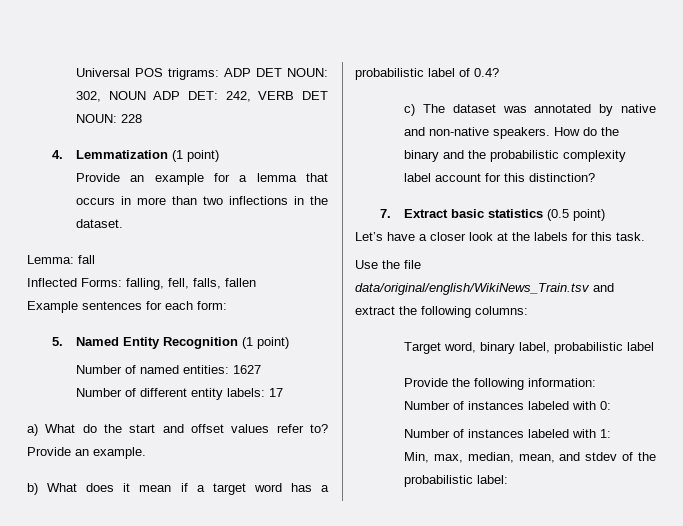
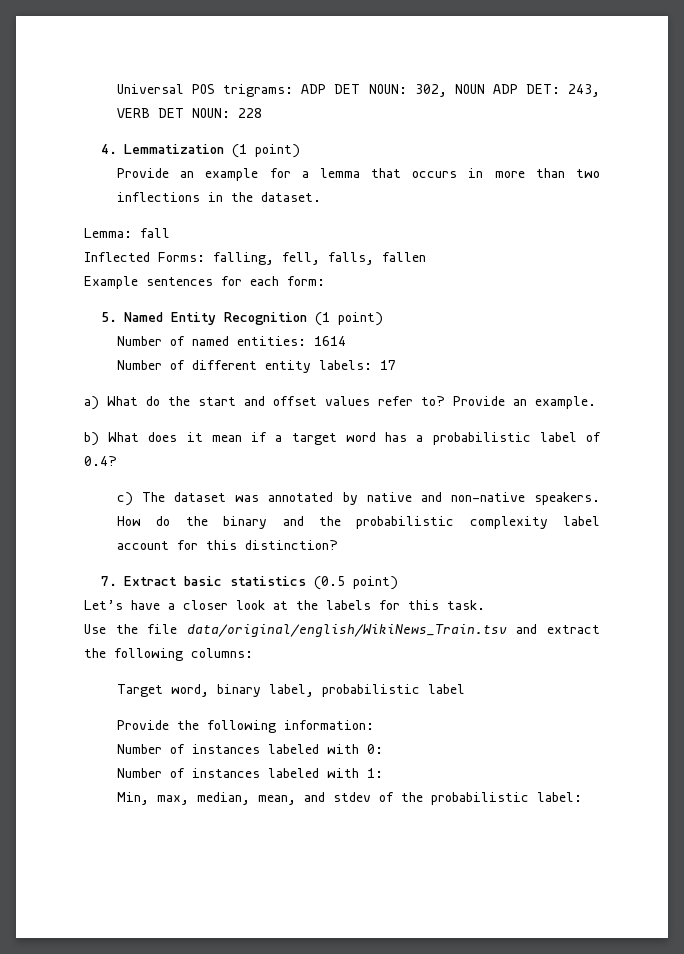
[225,91,251,102] 242, -> [568,84,601,97] 243,
[233,365,262,374] 1627 -> [314,336,347,346] 1614

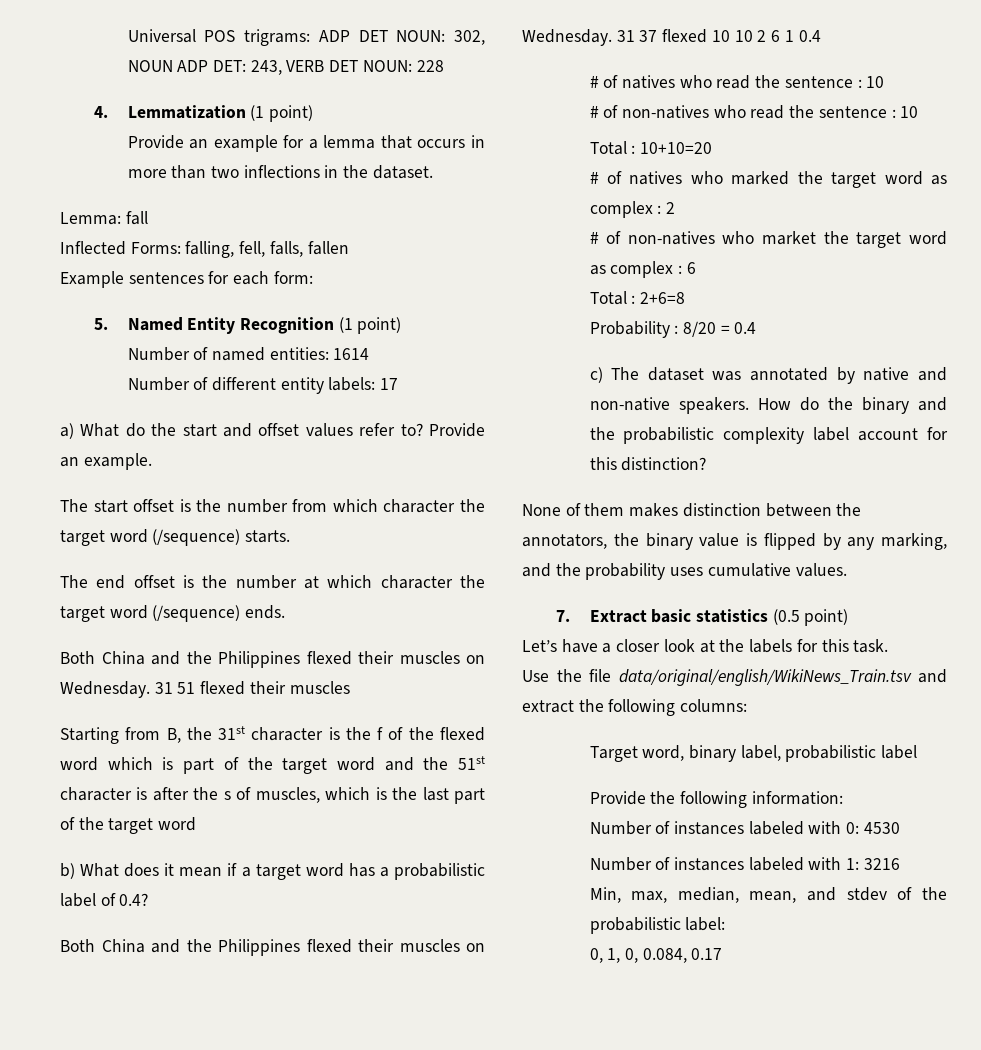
(596, 402) none -> [60,499,485,513] [60,529,291,546] [60,575,485,589] [60,605,286,622] [60,651,485,668] [60,681,350,698] [60,726,485,744] [60,756,485,774] [60,787,485,804] [60,817,197,834] // The start offset is the number from which character the target word (/sequence) starts. // The end offset is the number at which character the target word (/sequence) ends. // Both China and the Philippines flexed their muscles on Wednesday. 31 51 flexed their muscles // Starting from B, the 31st character is the f of the flexed word which is part of the target word and the 51st character is after the s of muscles, which is the last part of the target word
(117, 461) none -> [60,939,485,956] [522,29,821,46] [589,75,885,89] [589,105,919,119] [589,141,713,155] [589,171,948,188] [589,201,676,218] [589,231,947,248] [589,261,696,278] [589,291,686,305] [589,321,757,338] // Both China and the Philippines flexed their muscles on Wednesday. 31 37 flexed 10 10 2 6 1 0.4 // # of natives who read the sentence : 10 // # of non-natives who read the sentence : 10 // Total : 10+10=20 // # of natives who marked the target word as complex : 2 // # of non-natives who market the target word as complex : 6 // Total : 2+6=8 // Probability : 8/20 = 0.4
(339, 545) none -> [522,503,862,517] [522,533,947,550] [522,563,847,580] // None of them makes distinction between the annotators, the binary value is flipped by any marking, and the probability uses cumulative values.
(384, 749) none -> [863,822,900,834] 4530
(384, 773) none -> [863,858,900,870] 3216
(583, 797) none -> [589,948,723,963] // 0, 1, 0, 0.084, 0.17

